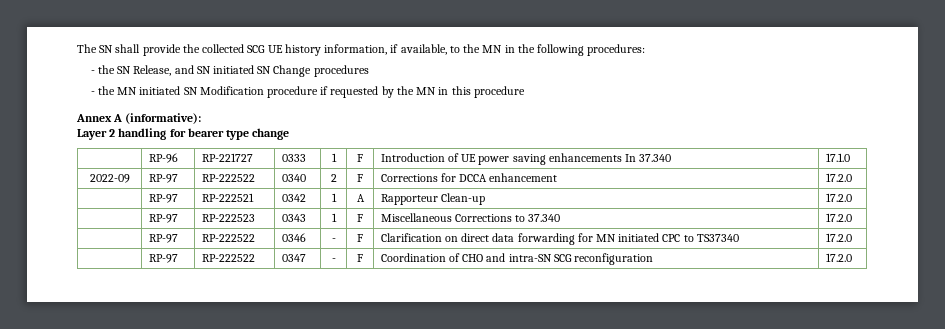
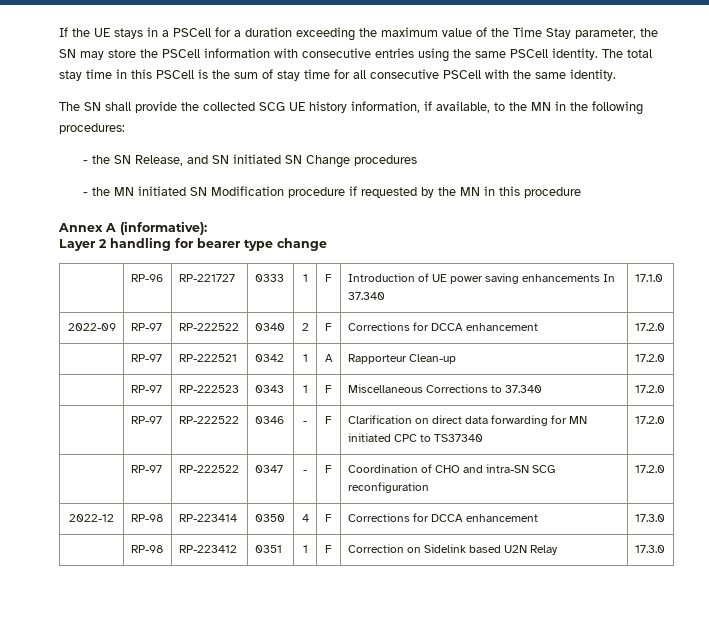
(77, 48) none -> [59,27,658,41] [59,48,652,62] [59,69,616,81] If the UE stays in a PSCell for a duration exceeding the maximum value of the Time Stay parameter, the SN may store the PSCell information with consecutive entries using the same PSCell identity. The total stay time in this PSCell is the sum of stay time for all consecutive PSCell with the same identity. //
(852, 257) none -> [69,514,114,522] [130,514,163,522] [178,514,237,522] [254,514,285,522] [301,514,309,522] [325,514,332,522] [347,513,538,522] [634,514,665,522] [130,545,163,553] [178,545,237,553] [254,545,282,553] [302,545,308,553] [325,545,332,553] [347,544,559,555] [634,545,665,553] // 2022-12 | RP-98 | RP-223414 | 0350 | 4 | F | Corrections for DCCA enhancement | 17.3.0 // | RP-98 | RP-223412 | 0351 | 1 | F | Correction on Sidelink based U2N Relay | 17.3.0

